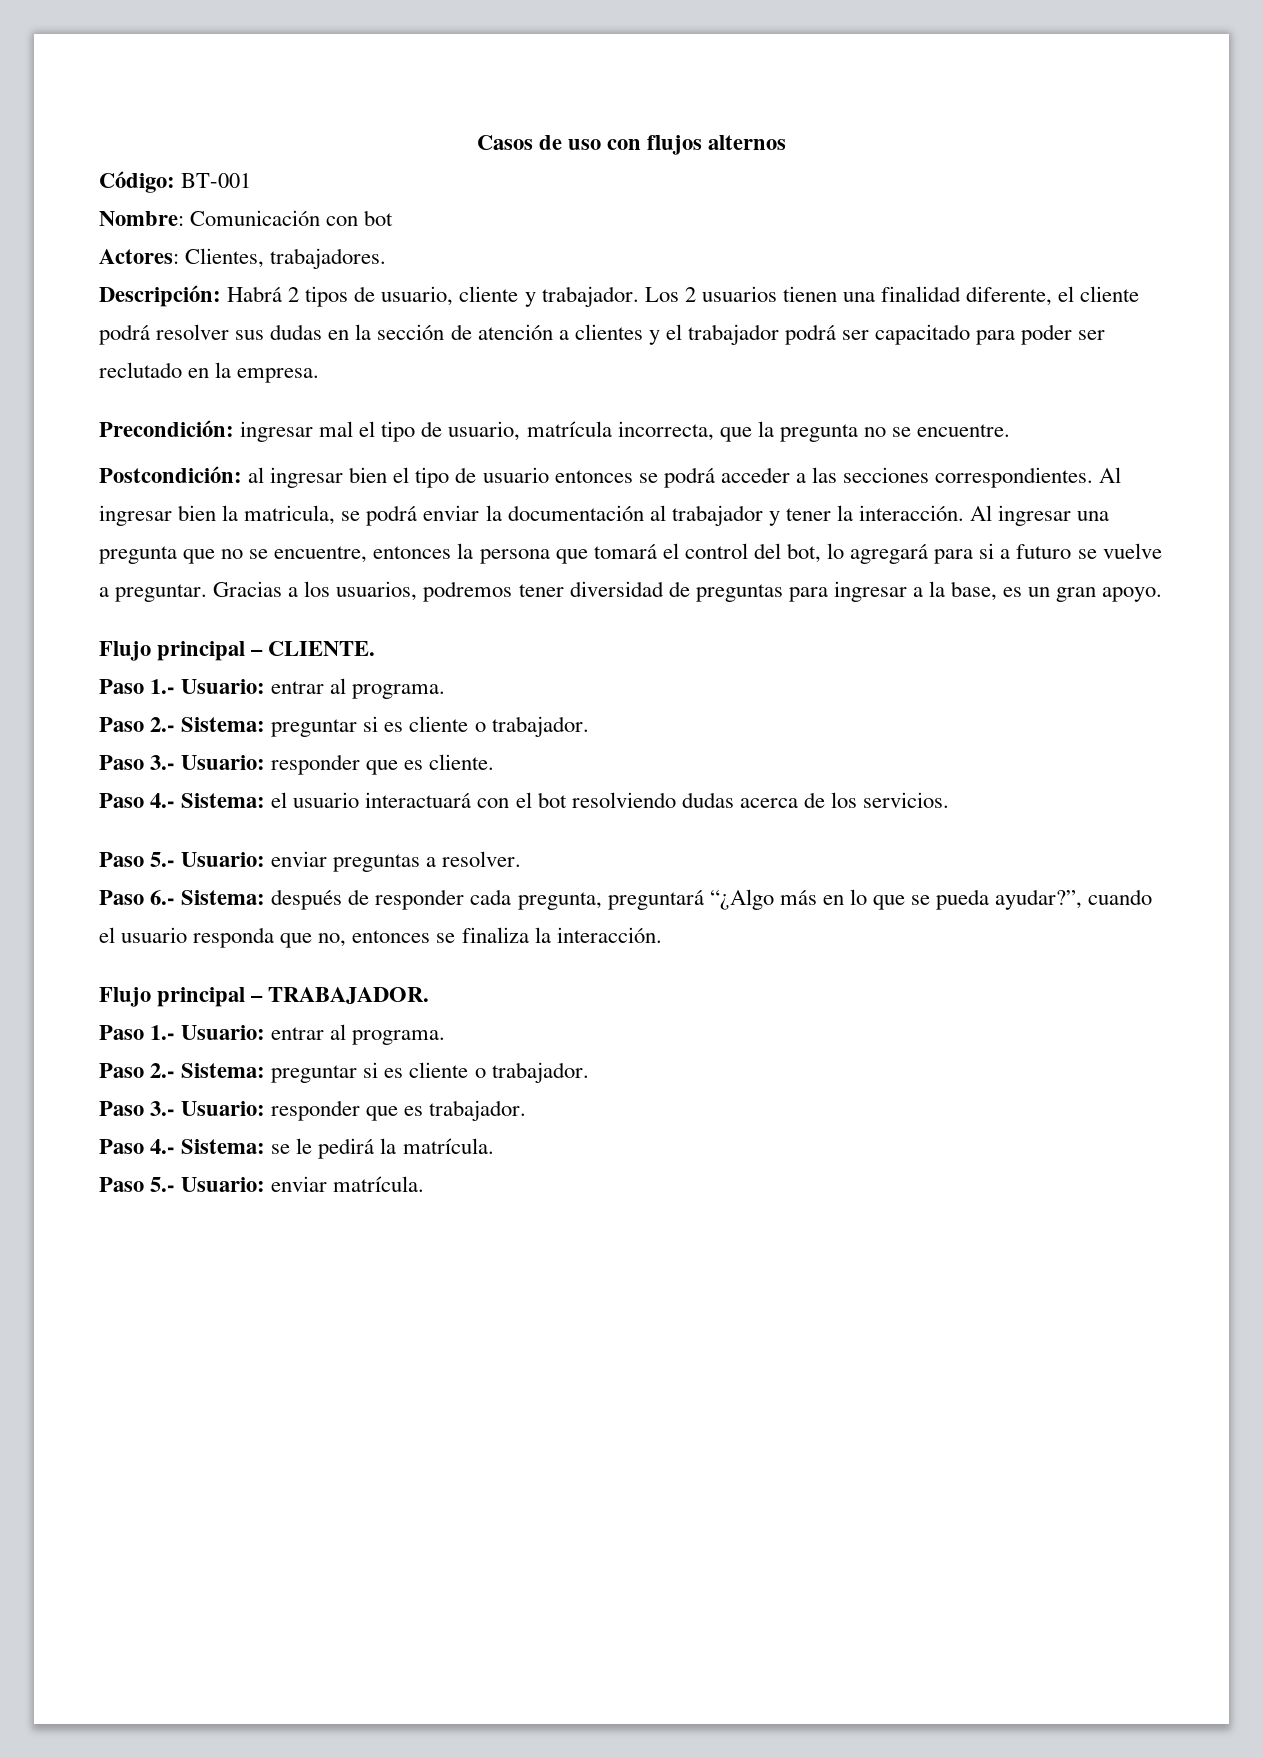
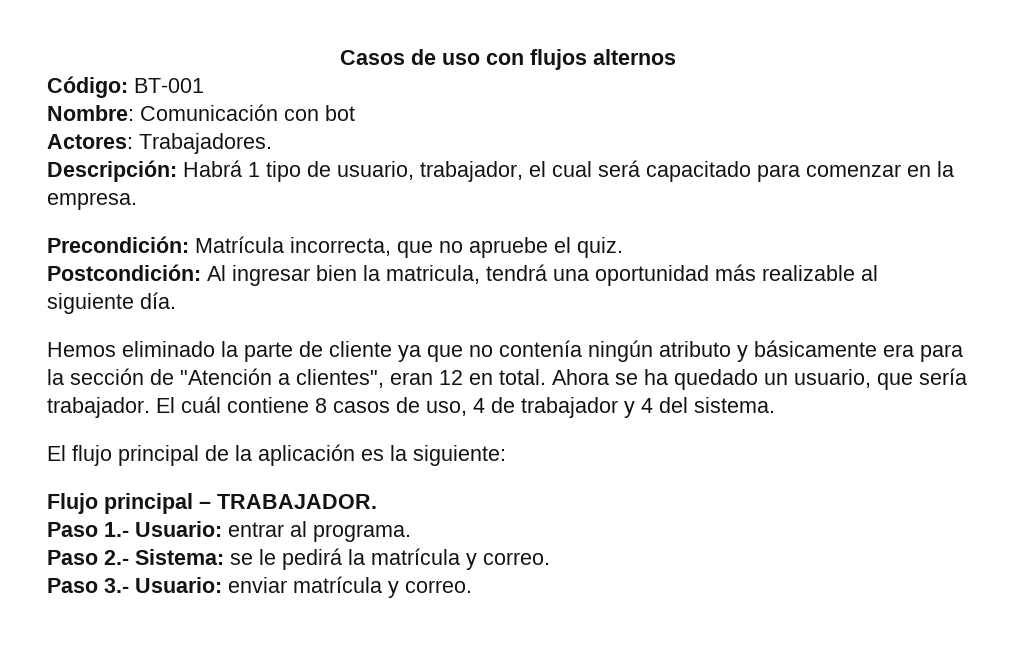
[185,248,387,269] Clientes, trabajadores. -> [139,133,272,154] Trabajadores.
[288,286,1140,307] [99,324,1106,345] [99,362,320,383] [99,420,1011,442] [99,466,1094,488] 2 tipos de usuario, cliente y trabajador. Los 2 usuarios tienen una finalidad diferente, el cliente podrá resolver sus dudas en la sección de atención a clientes y el trabajador podrá ser capacitado para poder ser reclutado en la empresa. // Precondición: ingresar mal el tipo de usuario, matrícula incorrecta, que la pregunta no se encuentre. // Postcondición: al ingresar bien el tipo de usuario entonces se podrá acceder a las secciones correspondientes. -> [248,160,954,182] [47,192,137,210] [47,236,623,258] [47,264,201,281] 1 tipo de usuario, trabajador, el cual será capacitado para comenzar en la empresa. // Precondición: Matrícula incorrecta, que no apruebe el quiz. // Postcondición:
[341,505,1110,526] [99,543,1162,564] [99,581,1163,602] [99,641,376,661] [99,678,446,699] [99,716,589,737] [99,754,495,775] [99,792,950,808] [99,851,522,872] [99,889,1153,910] [99,927,662,948] se podrá enviar la documentación al trabajador y tener la interacción. Al ingresar una pregunta que no se encuentre, entonces la persona que tomará el control del bot, lo agregará para si a futuro se vuelve a preguntar. Gracias a los usuarios, podremos tener diversidad de preguntas para ingresar a la base, es un gran apoyo. // Flujo principal – CLIENTE. // Paso 1.- Usuario: entrar al programa. // Paso 2.- Sistema: preguntar si es cliente o trabajador. // Paso 3.- Usuario: responder que es cliente. // Paso 4.- Sistema: el usuario interactuará con el bot resolviendo dudas acerca de los servicios. // Paso 5.- Usuario: enviar preguntas a resolver. // Paso 6.- Sistema: después de responder cada pregunta, preguntará “¿Algo más en lo que se pueda ayudar?”, cuando el usuario responda que no, entonces se finaliza la interacción. -> [486,264,878,286] [47,292,176,314] [47,340,963,362] [47,368,967,390] [47,396,775,418] [47,444,506,466] tendrá una oportunidad más realizable al siguiente día. // Hemos eliminado la parte de cliente ya que no contenía ningún atributo y básicamente era para la sección de "Atención a clientes", eran 12 en total. Ahora se ha quedado un usuario, que sería trabajador. El cuál contiene 8 casos de uso, 4 de trabajador y 4 del sistema. // El flujo principal de la aplicación es la siguiente:
[271,1062,589,1083] [99,1100,527,1121] [99,1138,494,1159] [99,1176,425,1192] preguntar si es cliente o trabajador. // Paso 3.- Usuario: responder que es trabajador. // Paso 4.- Sistema: se le pedirá la matrícula. // Paso 5.- Usuario: enviar matrícula. -> [230,548,550,570] [47,576,472,598] se le pedirá la matrícula y correo. // Paso 3.- Usuario: enviar matrícula y correo.

